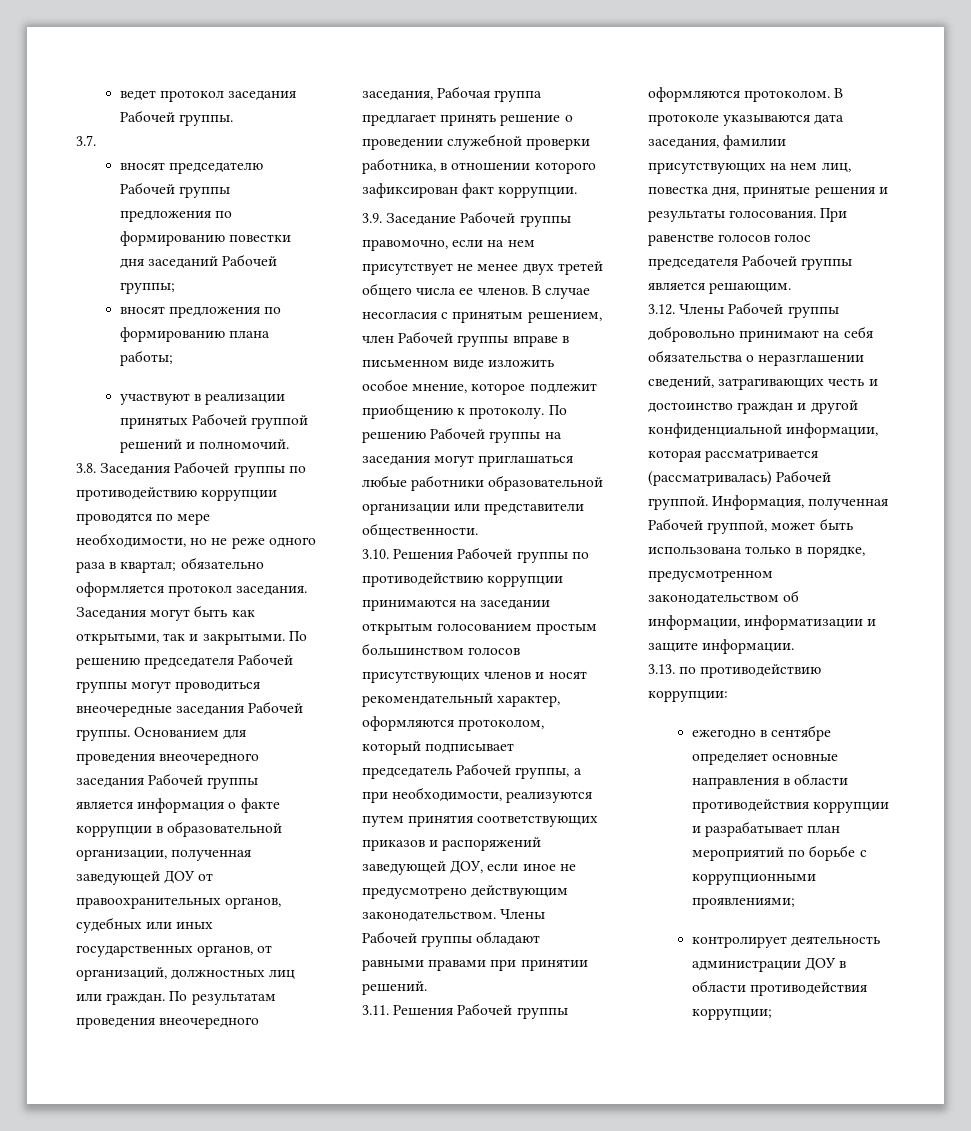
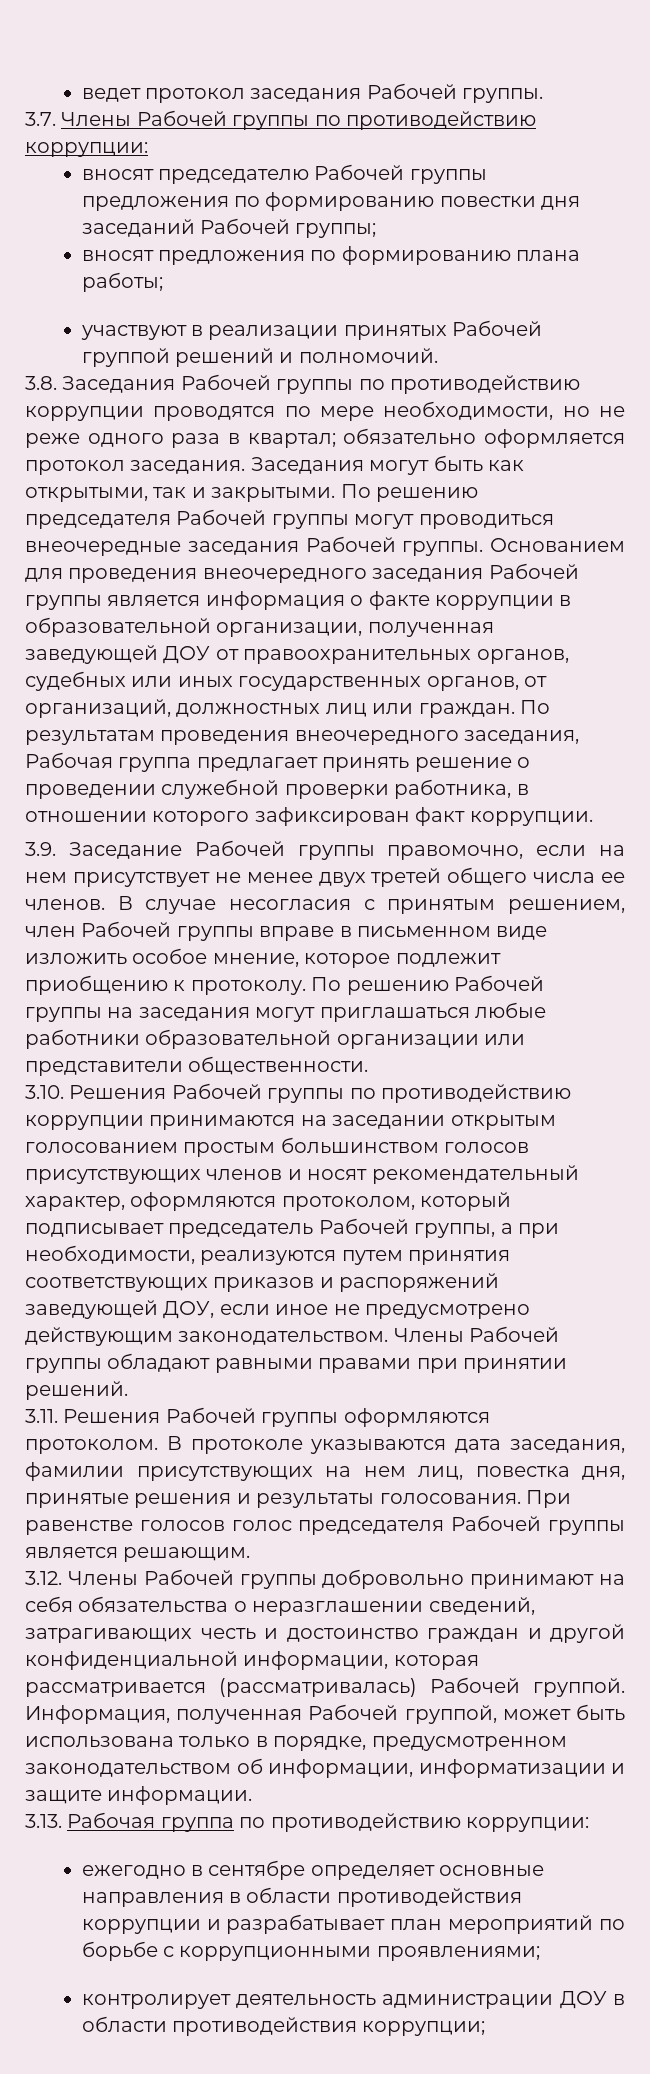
(96, 140) none -> [61,110,536,130] [25,142,148,157] Члены Рабочей группы по противодействию коррупции:
(675, 669) none -> [67,1812,234,1832] Рабочая группа

